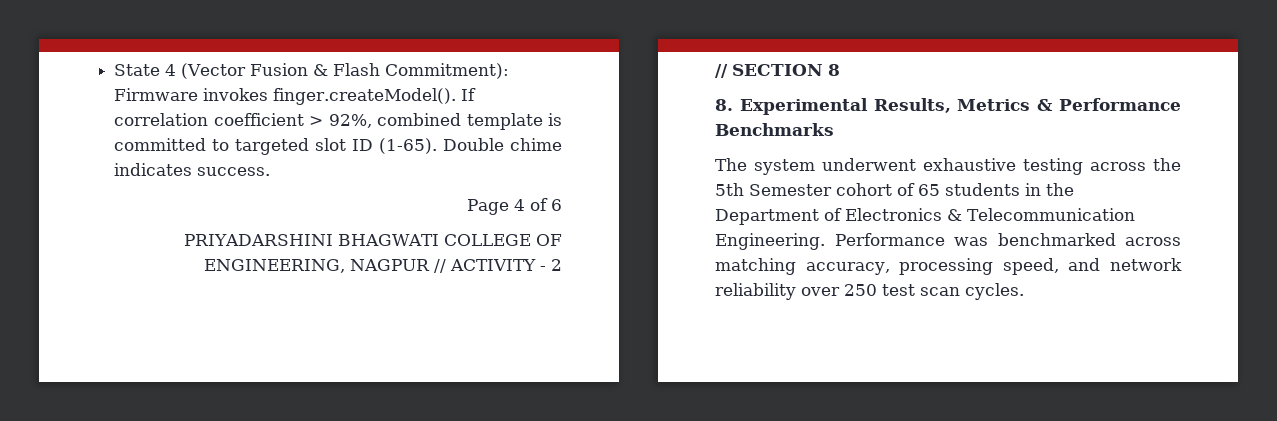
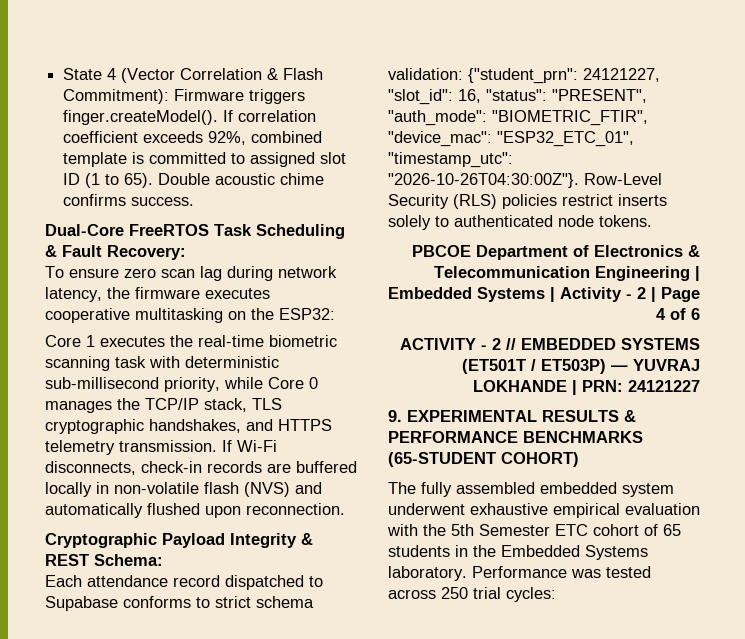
[250,63,309,76] Fusion -> [180,68,263,80] Correlation
[203,88,269,101] invokes -> [249,89,306,104] triggers
[309,116,324,126] > -> [143,131,204,143] exceeds
[235,138,310,155] targeted -> [250,152,316,167] assigned
[379,138,563,154] [114,163,271,176] [467,198,562,215] [184,234,562,246] [204,259,562,273] [715,64,840,78] [715,98,1181,115] [715,123,834,136] [715,158,1146,175] (1-65). Double chime indicates success. // Page 4 of 6 // PRIYADARSHINI BHAGWATI COLLEGE OF ENGINEERING, NAGPUR // ACTIVITY - 2 // // SECTION 8 // 8. Experimental Results, Metrics & Performance Benchmarks // The system underwent exhaustive testing across -> [85,173,325,188] [63,194,195,206] [45,224,345,239] [45,245,186,260] [45,266,337,281] [45,287,270,302] [45,308,335,323] [45,335,337,347] [45,356,279,371] [45,377,318,392] [45,398,282,413] [45,419,332,434] [45,440,277,455] [45,461,357,475] [45,482,322,497] [45,503,345,518] [45,533,313,548] [45,554,163,566] [45,575,323,590] [45,596,314,611] [388,68,660,84] [388,89,647,105] [388,110,648,126] [388,131,634,147] [388,152,513,168] [388,173,662,188] [388,194,667,209] [388,215,652,230] [412,245,700,260] [434,266,700,281] [388,287,700,302] [656,308,700,320] [400,338,700,350] [462,359,700,374] [473,380,700,395] [388,410,636,422] [388,431,643,443] [388,452,579,467] [388,482,674,497] [388,503,700,518] [387,524,418,536] (1 to 65). Double acoustic chime confirms success. // Dual-Core FreeRTOS Task Scheduling & Fault Recovery: // To ensure zero scan lag during network latency, the firmware executes cooperative multitasking on the ESP32: // Core 1 executes the real-time biometric scanning task with deterministic sub-millisecond priority, while Core 0 manages the TCP/IP stack, TLS cryptographic handshakes, and HTTPS telemetry transmission. If Wi-Fi disconnects, check-in records are buffered locally in non-volatile flash (NVS) and automatically flushed upon reconnection. // Cryptographic Payload Integrity & REST Schema: // Each attendance record dispatched to Supabase conforms to strict schema validation: {"student_prn": 24121227, "slot_id": 16, "status": "PRESENT", "auth_mode": "BIOMETRIC_FTIR", "device_mac": "ESP32_ETC_01", "timestamp_utc": "2026-10-26T04:30:00Z"}. Row-Level Security (RLS) policies restrict inserts solely to authenticated node tokens. // PBCOE Department of Electronics & Telecommunication Engineering | Embedded Systems | Activity - 2 | Page 4 of 6 // ACTIVITY - 2 // EMBEDDED SYSTEMS (ET501T / ET503P) — YUVRAJ LOKHANDE | PRN: 24121227 // 9. EXPERIMENTAL RESULTS & PERFORMANCE BENCHMARKS (65-STUDENT COHORT) // The fully assembled embedded system underwent exhaustive empirical evaluation with
(832, 190) none -> [555,524,588,536] ETC
[715,208,1135,225] [715,233,1181,250] [715,258,1182,275] [715,283,1024,300] Department of Electronics & Telecommunication Engineering. Performance was benchmarked across matching accuracy, processing speed, and network reliability over 250 test scan cycles. -> [501,545,648,560] [388,566,651,581] [388,587,556,602] Embedded Systems laboratory. Performance was tested across 250 trial cycles:

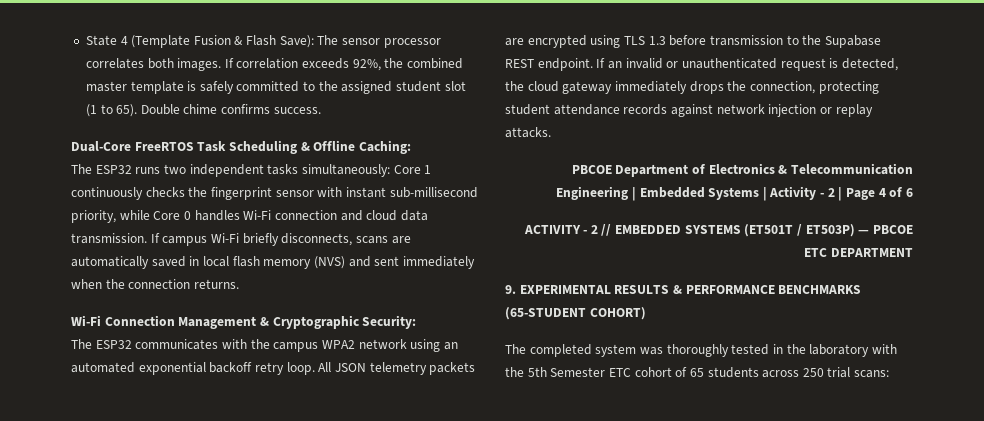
[121,68,324,83] [63,89,306,104] [63,110,219,125] (Vector Correlation & Flash Commitment): Firmware triggers finger.createModel(). -> [131,35,441,48] [85,58,222,71] (Template Fusion & Flash Save): The sensor processor correlates both images.
[63,131,139,143] coefficient -> (299, 63) none
[251,131,323,143] combined -> [384,58,464,69] [85,81,127,92] the combined master
(145, 158) none -> [199,81,234,94] safely
[250,152,347,167] [63,173,81,185] assigned slot ID -> [318,81,466,94] the assigned student slot
[215,173,276,185] acoustic -> (180, 109) none
[62,245,186,260] [45,266,337,281] [45,287,270,302] [45,308,335,323] [45,335,337,347] [45,356,279,371] Fault Recovery: // To ensure zero scan lag during network latency, the firmware executes cooperative multitasking on the ESP32: // Core 1 executes the real-time biometric scanning task with deterministic -> [313,140,411,154] [71,164,432,177] [71,187,386,200] Offline Caching: // The ESP32 runs two independent tasks simultaneously: Core 1 continuously checks the fingerprint sensor with instant
[45,398,282,413] [45,419,332,434] [45,440,277,455] [45,461,357,475] [45,482,322,497] [45,503,345,518] [45,533,313,548] [45,554,163,566] [45,575,323,590] [45,596,314,611] [388,68,660,84] [388,89,647,105] [388,110,648,126] [388,131,634,147] [388,152,513,168] [388,173,662,188] [388,194,667,209] [388,215,652,230] manages the TCP/IP stack, TLS cryptographic handshakes, and HTTPS telemetry transmission. If Wi-Fi disconnects, check-in records are buffered locally in non-volatile flash (NVS) and automatically flushed upon reconnection. // Cryptographic Payload Integrity & REST Schema: // Each attendance record dispatched to Supabase conforms to strict schema validation: {"student_prn": 24121227, "slot_id": 16, "status": "PRESENT", "auth_mode": "BIOMETRIC_FTIR", "device_mac": "ESP32_ETC_01", "timestamp_utc": "2026-10-26T04:30:00Z"}. Row-Level Security (RLS) policies restrict inserts solely to authenticated node tokens. -> [194,210,428,221] [71,233,411,246] [71,256,475,269] [71,279,239,289] [71,315,417,329] [71,339,458,352] [71,362,476,375] [505,35,881,48] [505,58,898,71] [505,81,879,94] [505,104,873,117] [505,127,551,138] handles Wi-Fi connection and cloud data transmission. If campus Wi-Fi briefly disconnects, scans are automatically saved in local flash memory (NVS) and sent immediately when the connection returns. // Wi-Fi Connection Management & Cryptographic Security: // The ESP32 communicates with the campus WPA2 network using an automated exponential backoff retry loop. All JSON telemetry packets are encrypted using TLS 1.3 before transmission to the Supabase REST endpoint. If an invalid or unauthenticated request is detected, the cloud gateway immediately drops the connection, protecting student attendance records against network injection or replay attacks.
[633,359,700,371] [473,380,700,395] YUVRAJ LOKHANDE | PRN: 24121227 -> [873,225,913,234] [804,248,913,257] PBCOE ETC DEPARTMENT
[421,482,674,497] [388,503,700,518] fully assembled embedded system underwent exhaustive empirical evaluation -> [529,344,870,357] completed system was thoroughly tested in the laboratory
[455,545,648,560] [388,566,651,581] in the Embedded Systems laboratory. Performance was tested -> (759, 372) none
[506,587,556,602] cycles: -> [854,370,890,378] scans:

